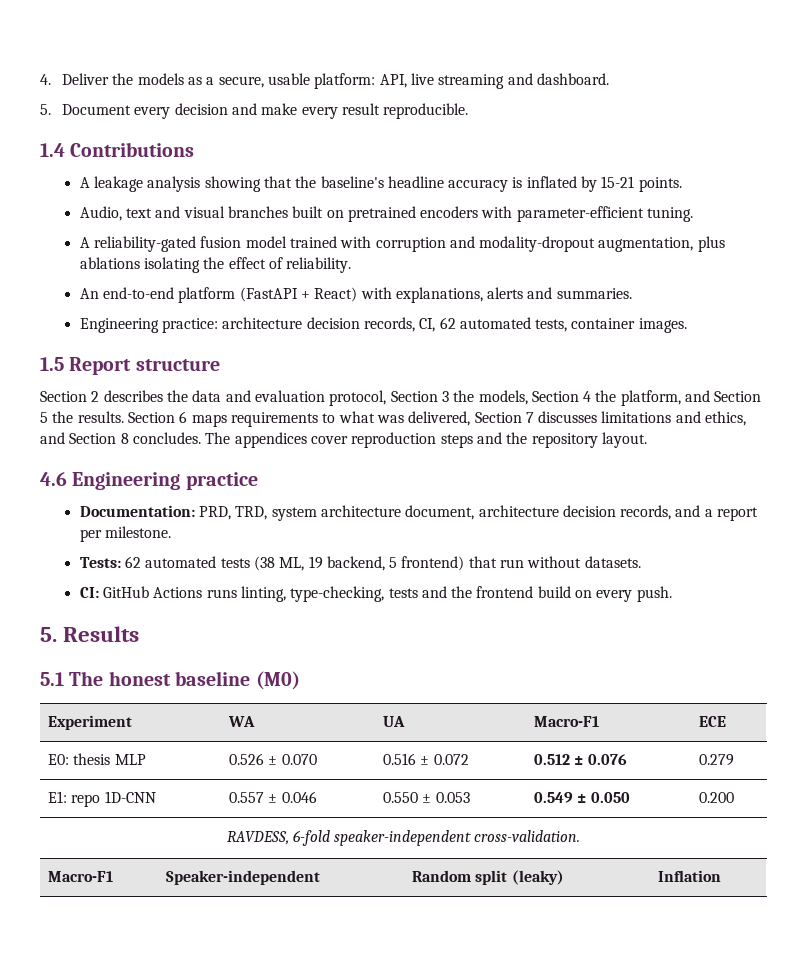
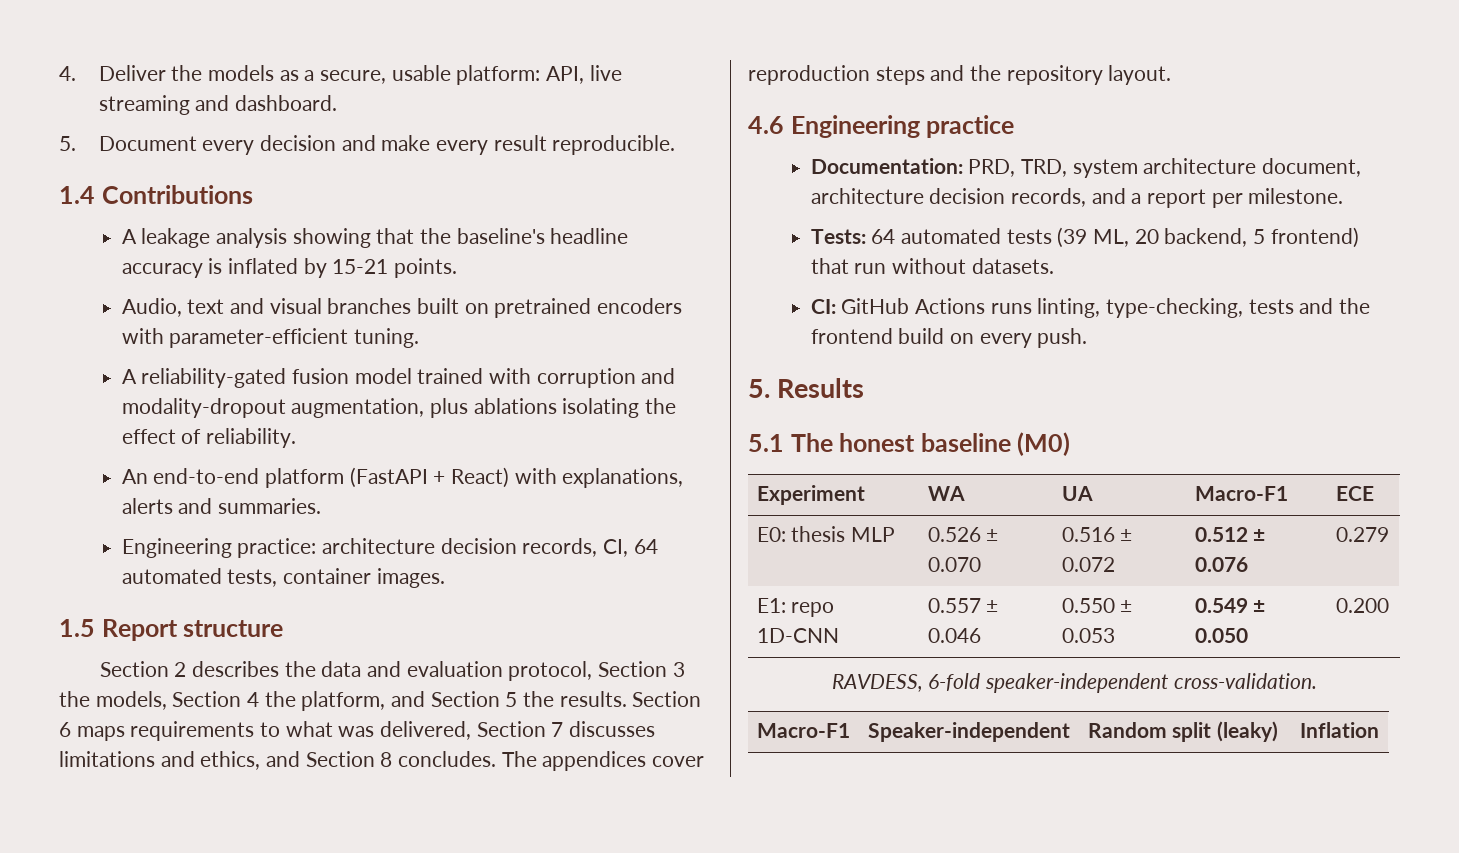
[439,317,456,329] 62 -> [633,539,658,554] 64
[124,556,141,568] 62 -> [871,229,896,244] 64
[253,556,323,571] (38 ML, 19 -> [1057,227,1159,248] (39 ML, 20

